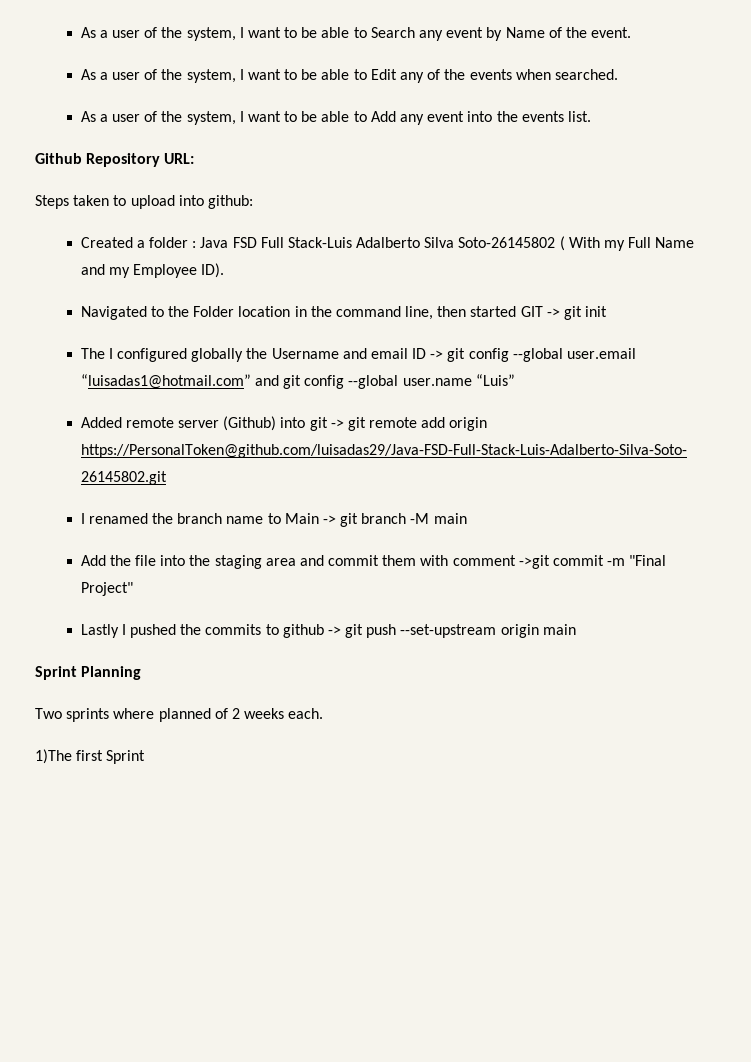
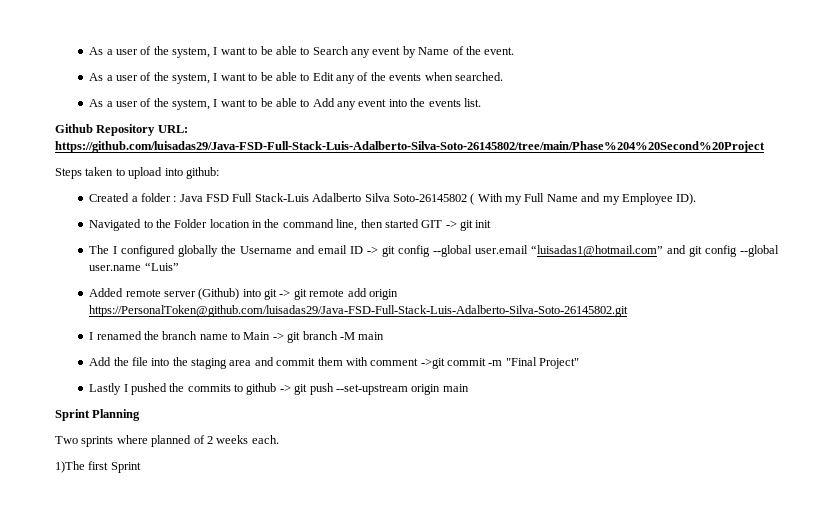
(195, 158) none -> [55,141,765,153] https://github.com/luisadas29/Java-FSD-Full-Stack-Luis-Adalberto-Silva-Soto-26145802/tree/main/Phase%204%20Second%20Project

